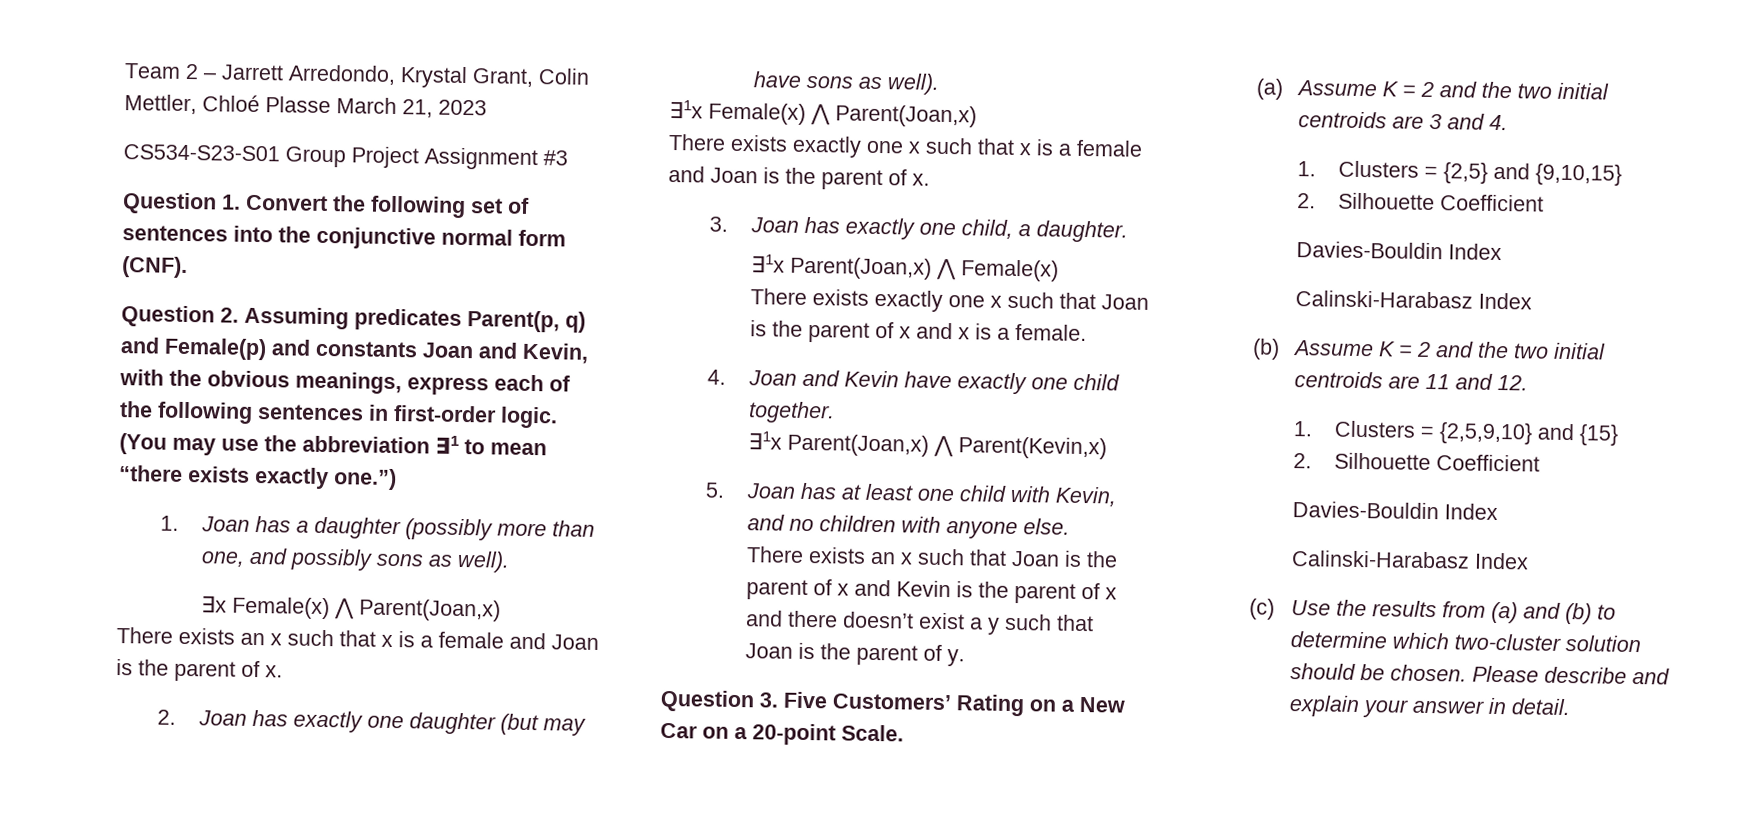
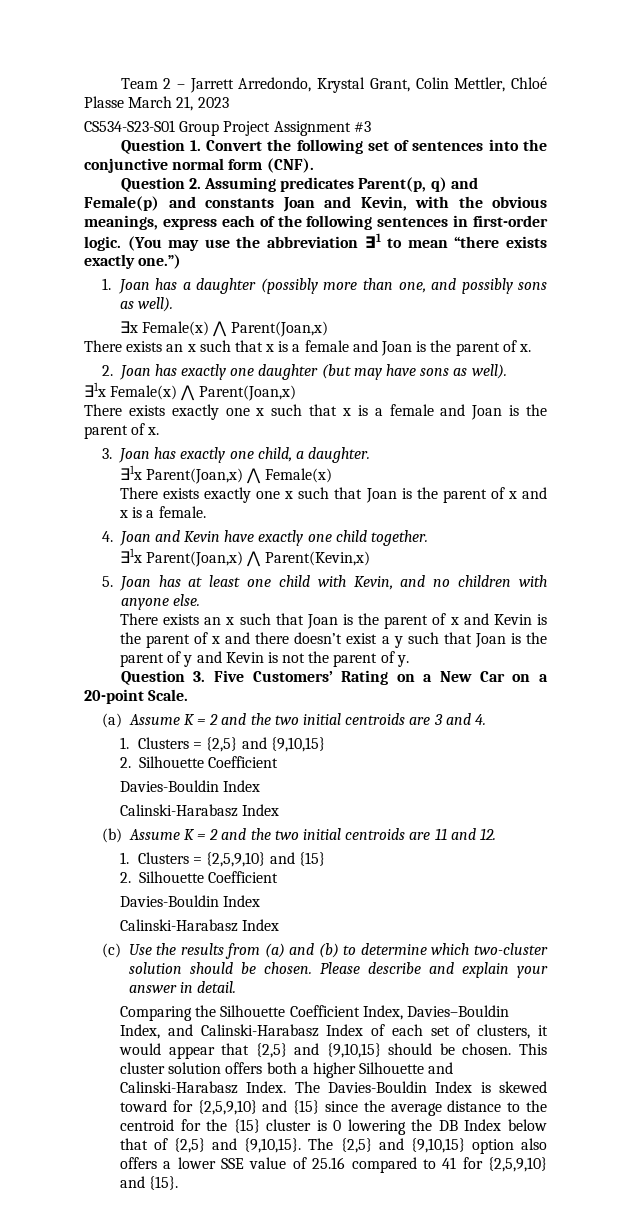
(942, 652) none -> [183,651,395,667] y and Kevin is not the parent of
(1571, 707) none -> [119,1005,509,1021] [119,1024,548,1039] [118,1043,547,1059] [119,1062,454,1078] [119,1081,547,1094] [119,1100,547,1116] [119,1119,547,1135] [119,1138,547,1154] [119,1157,547,1173] [119,1176,179,1190] // Comparing the Silhouette Coefficient Index, Davies–Bouldin Index, and Calinski-Harabasz Index of each set of clusters, it would appear that {2,5} and {9,10,15} should be chosen. This cluster solution offers both a higher Silhouette and Calinski-Harabasz Index. The Davies-Bouldin Index is skewed toward for {2,5,9,10} and {15} since the average distance to the centroid for the {15} cluster is 0 lowering the DB Index below that of {2,5} and {9,10,15}. The {2,5} and {9,10,15} option also offers a lower SSE value of 25.16 compared to 41 for {2,5,9,10} and {15}.

